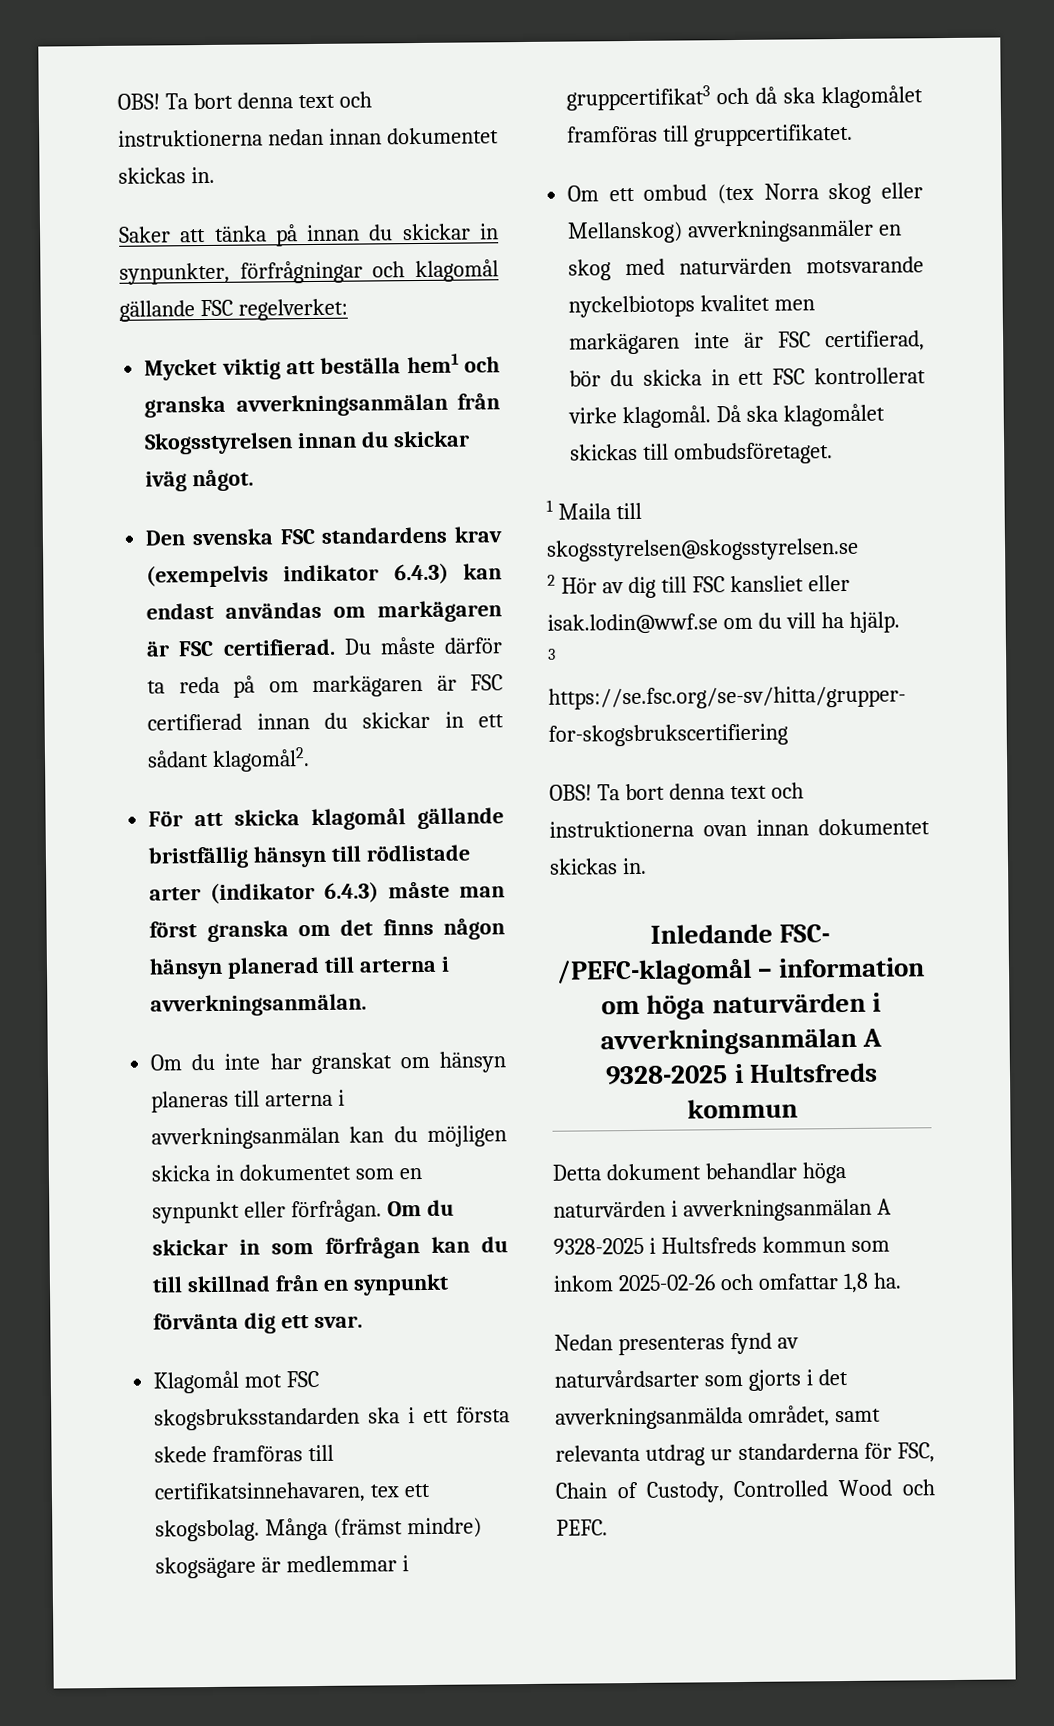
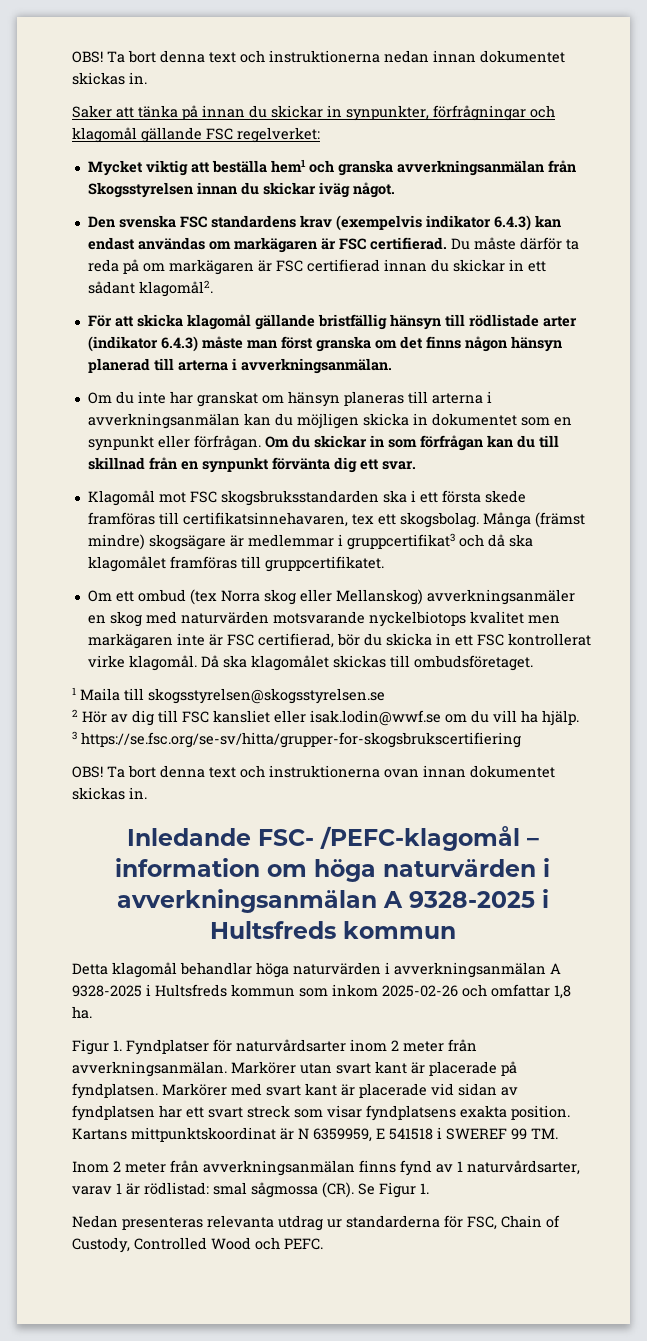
[605,1163,701,1181] dokument -> [112,962,177,978] klagomål
[554,1332,799,1356] [554,1368,848,1391] [555,1405,881,1430] Nedan presenteras fynd av naturvårdsarter som gjorts i det avverkningsanmälda området, samt -> [72,1039,477,1055] [72,1061,517,1077] [72,1083,518,1099] [72,1105,570,1121] [72,1127,558,1142] [72,1160,580,1176] [72,1182,429,1198] [72,1215,203,1230] Figur 1. Fyndplatser för naturvårdsarter inom 2 meter från avverkningsanmälan. Markörer utan svart kant är placerade på fyndplatsen. Markörer med svart kant är placerade vid sidan av fyndplatsen har ett svart streck som visar fyndplatsens exakta position. Kartans mittpunktskoordinat är N 6359959, E 541518 i SWEREF 99 TM. // Inom 2 meter från avverkningsanmälan finns fynd av 1 naturvårdsarter, varav 1 är rödlistad: smal sågmossa (CR). Se Figur 1. // Nedan presenteras

